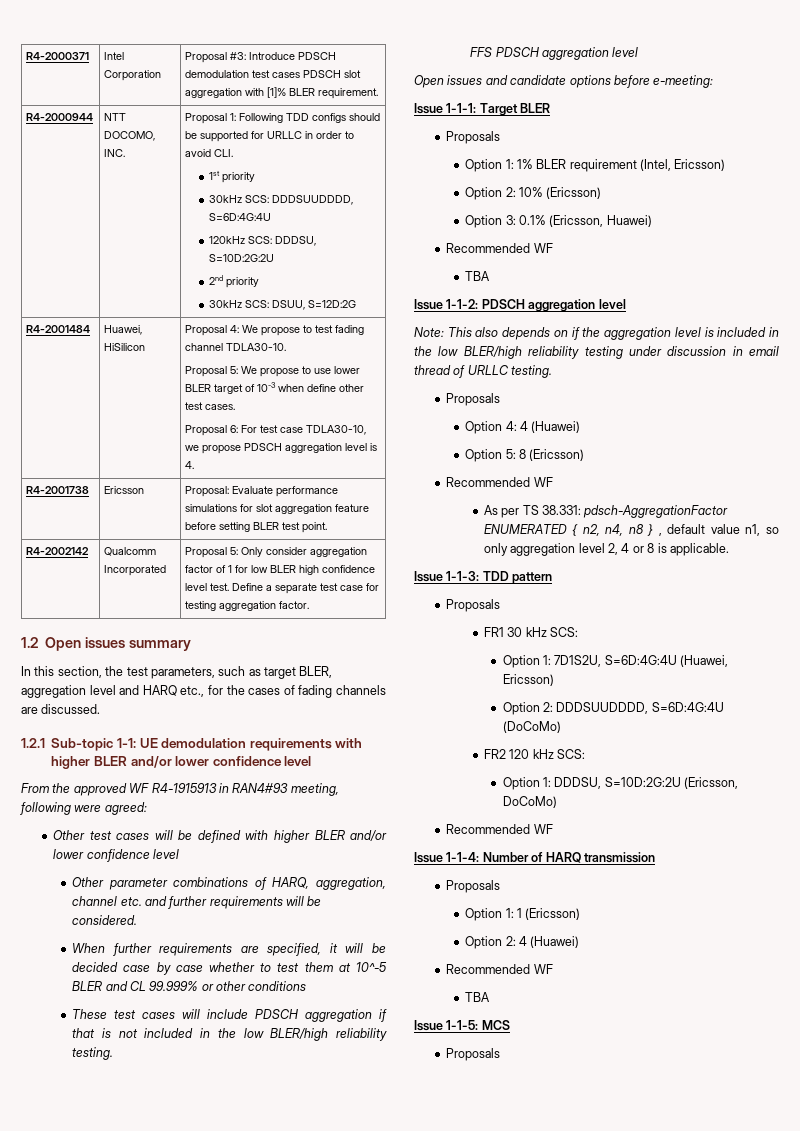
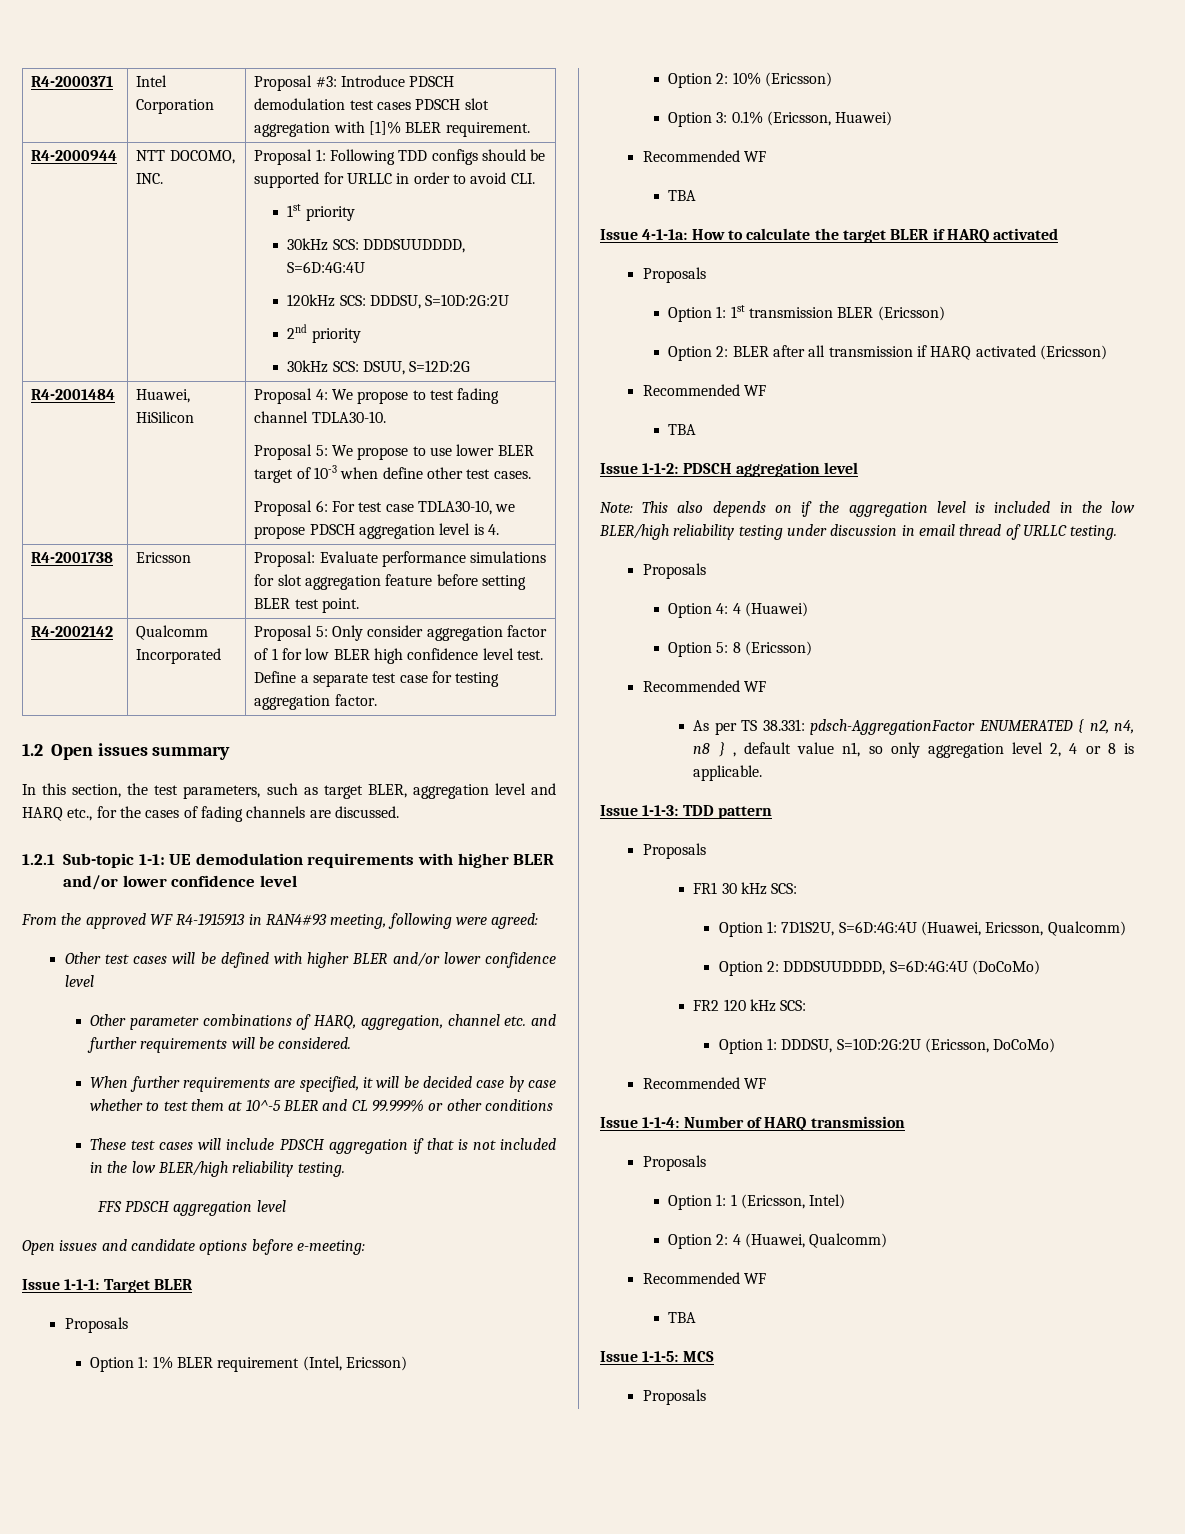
(491, 276) none -> [600,228,1059,243] [642,267,706,283] [668,305,945,322] [668,345,1108,361] [642,384,767,396] [668,424,697,435] // Issue 4-1-1a: How to calculate the target BLER if HARQ activated // Proposals // Option 1: 1st transmission BLER (Ericsson) // Option 2: BLER after all transmission if HARQ activated (Ericsson) // Recommended WF // TBA
[502,674,554,686] Ericsson) -> [985,921,1126,936] Ericsson, Qualcomm)
[525,908,581,920] (Ericsson) -> [741,1194,846,1209] (Ericsson, Intel)
[530,936,580,948] (Huawei) -> [745,1233,888,1248] (Huawei, Qualcomm)

